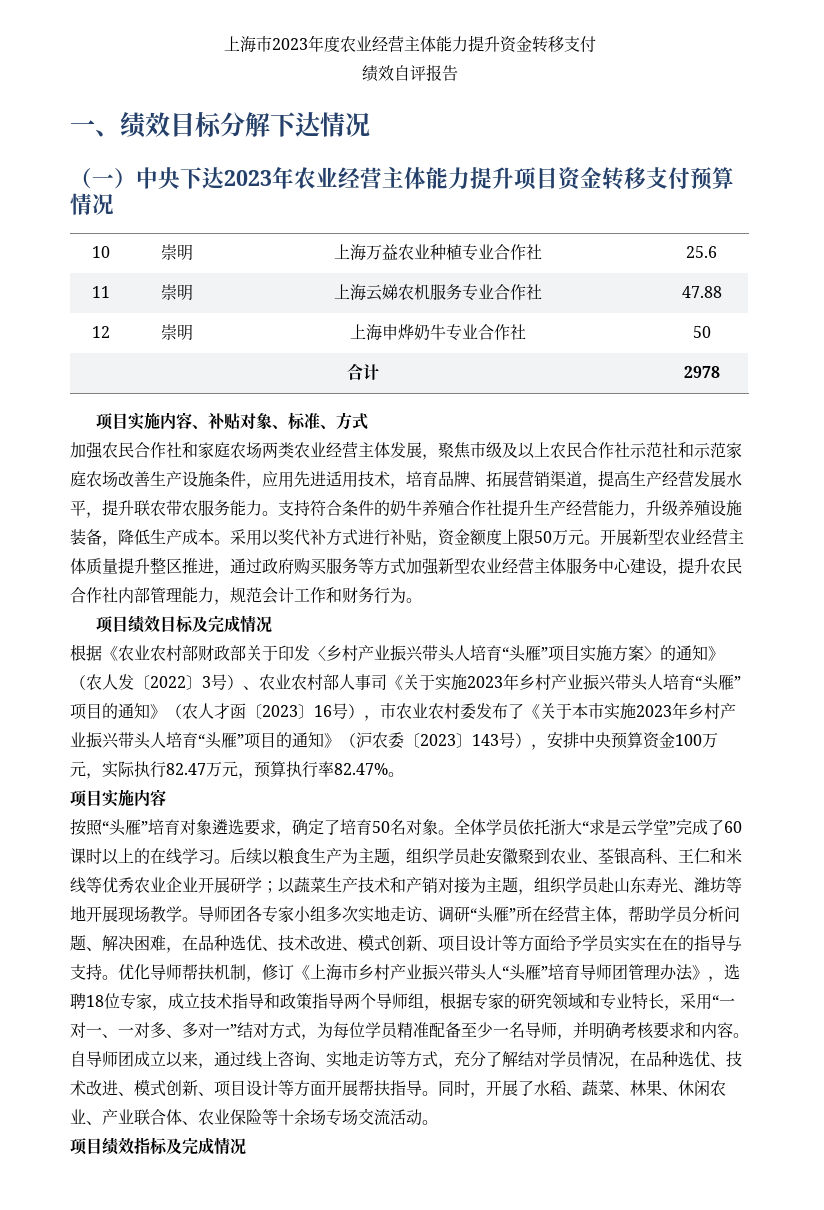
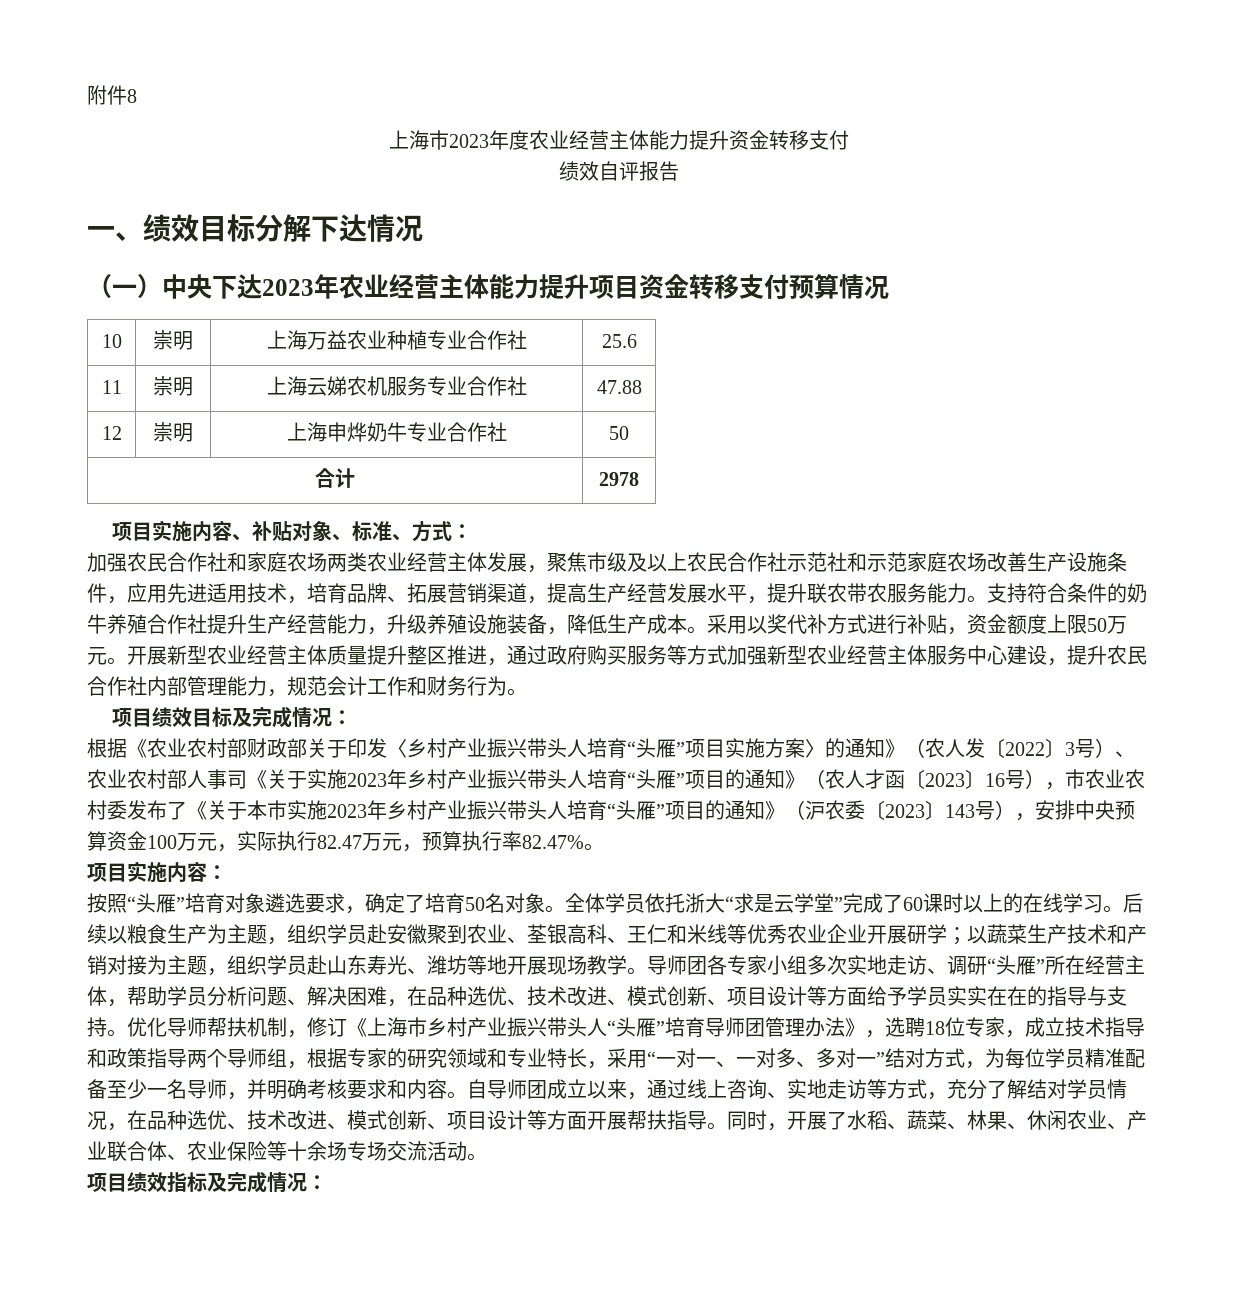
(223, 43) none -> [87,85,137,105] 附件8 //
(368, 421) none -> [451,524,472,539] ：
(272, 624) none -> [331,710,352,725] ：
(166, 797) none -> [207,865,227,880] ：
(246, 1146) none -> [307,1175,327,1190] ：

